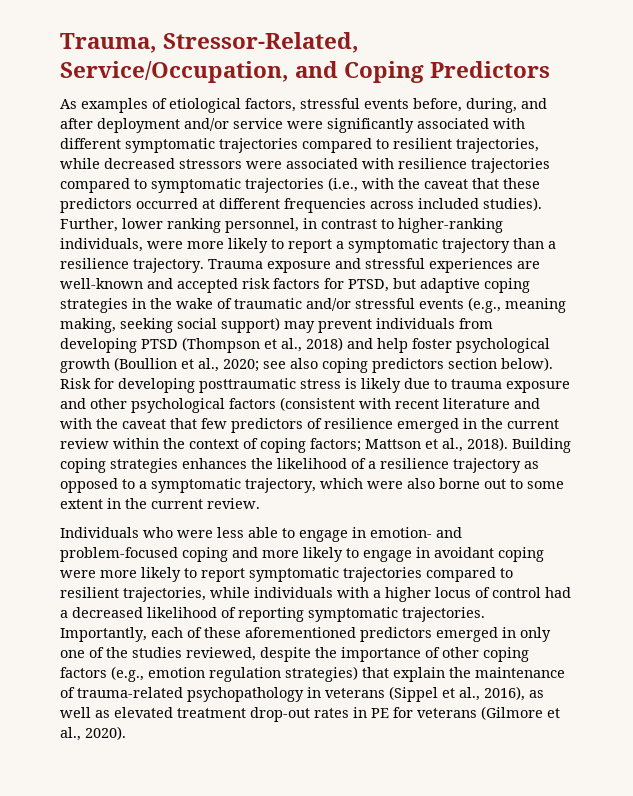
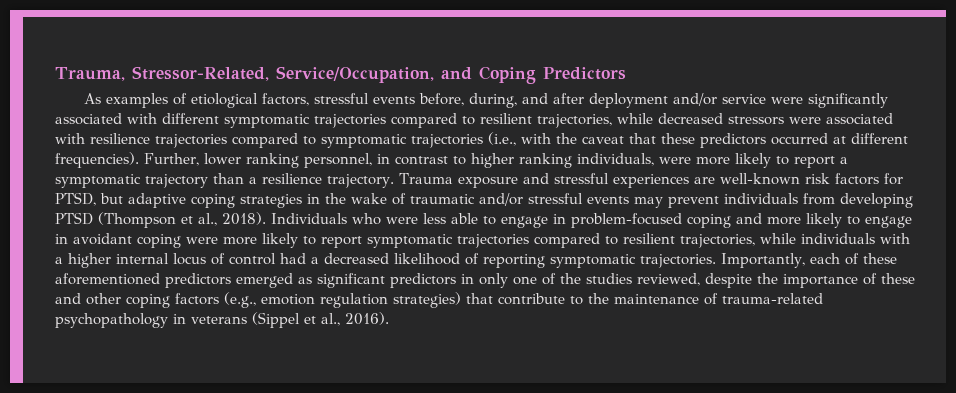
[284,197,542,213] frequencies across included studies). -> [55,152,139,168] frequencies).
[398,218,503,233] higher-ranking -> [471,153,572,168] higher ranking
[147,278,238,293] and accepted -> (800, 179) none
[468,297,566,313] [60,317,280,333] (e.g., meaning making, seeking social support) -> (629, 200) none
[306,337,550,353] [60,357,553,373] [60,378,570,393] [60,397,540,413] [60,418,559,433] [60,437,571,453] [60,458,539,473] [60,478,564,493] [60,498,260,509] 2018) and help foster psychological growth (Boullion et al., 2020; see also coping predictors section below). Risk for developing posttraumatic stress is likely due to trauma exposure and other psychological factors (consistent with recent literature and with the caveat that few predictors of resilience emerged in the current review within the context of coping factors; Mattson et al., 2018). Building coping strategies enhances the likelihood of a resilience trajectory as opposed to a symptomatic trajectory, which were also borne out to some extent in the current review. // -> [222,212,266,225] 2018).
[370,527,462,538] emotion- and -> (566, 219) none
(431, 594) none -> [116,253,169,264] internal
(498, 634) none -> [298,273,456,288] as significant predictors
(440, 652) none -> [881,273,915,284] [55,293,81,304] these and
[393,667,445,682] explain -> [498,293,583,305] contribute to
[484,686,544,701] [60,706,560,722] [60,726,126,741] 2016), as well as elevated treatment drop-out rates in PE for veterans (Gilmore et al., 2020). -> [345,312,389,325] 2016).

